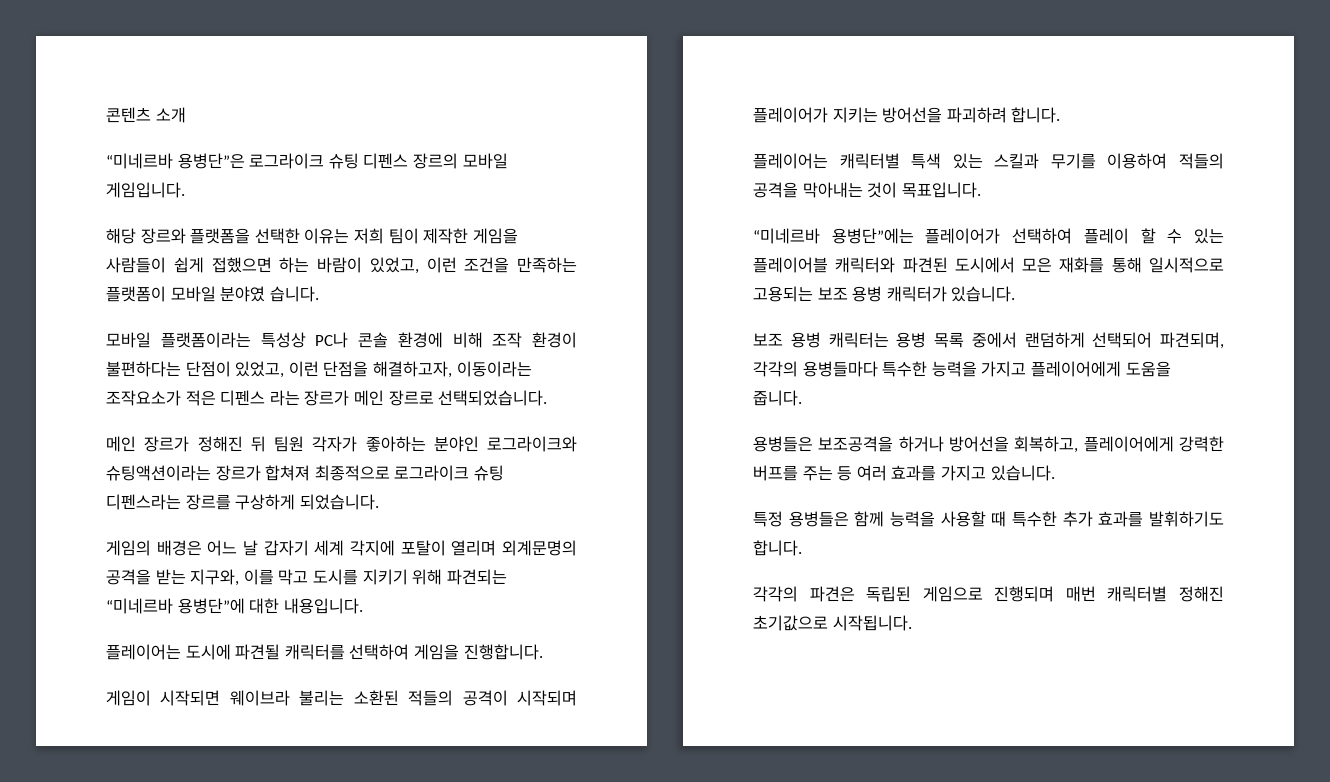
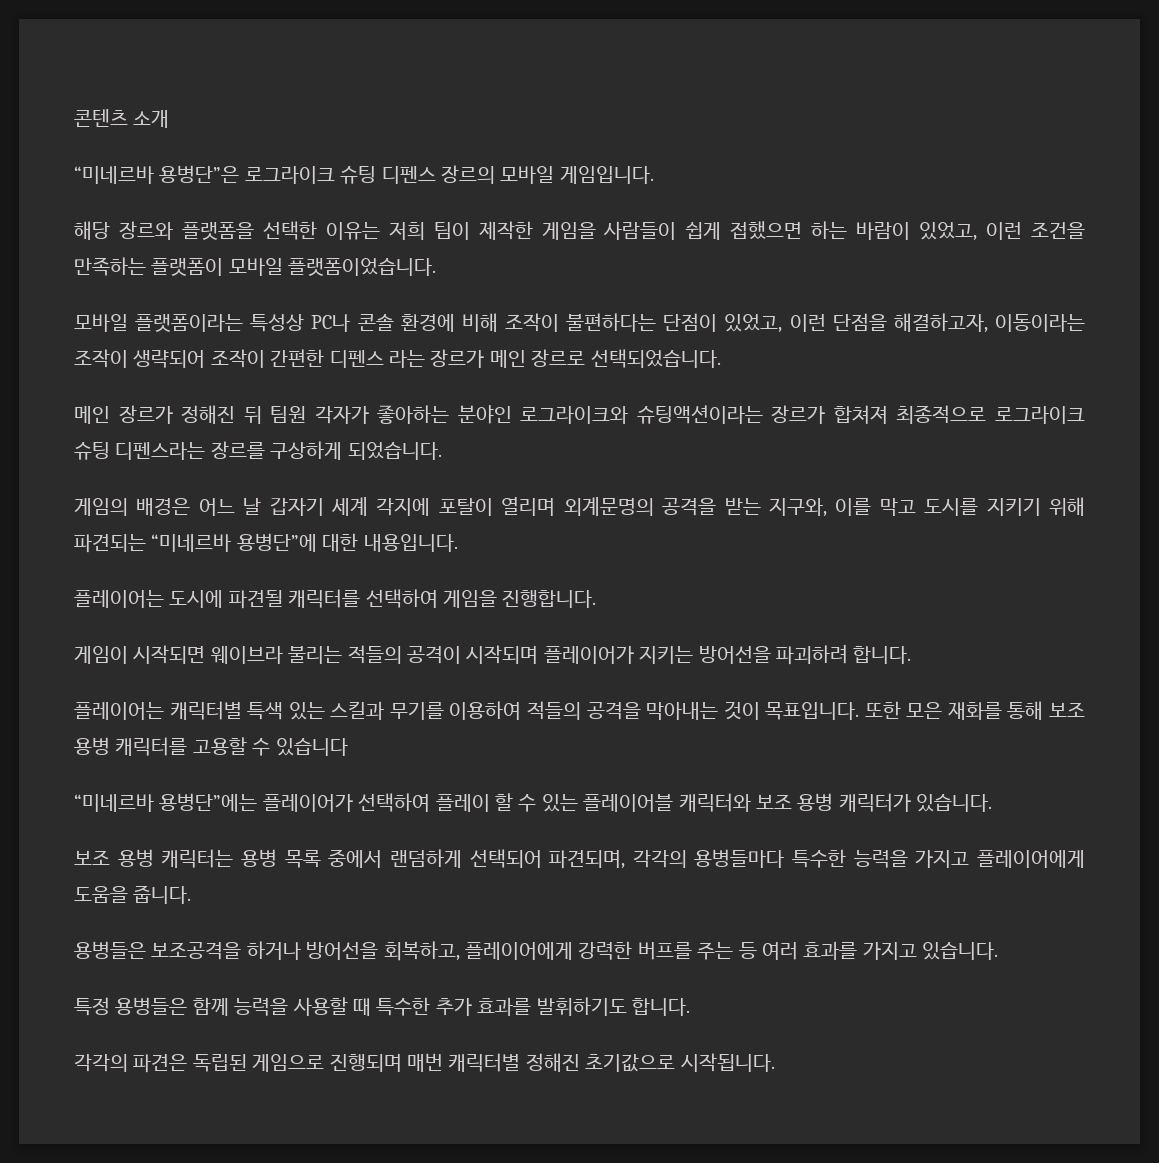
[220,286,319,302] 분야였 습니다. -> [288,258,437,276] 플랫폼이었습니다.
[492,332,577,348] 조작 환경이 -> [505,313,560,332] 조작이
[106,390,216,406] 조작요소가 적은 -> [74,349,325,368] 조작이 생략되어 조작이 간편한
[353,690,399,706] 소환된 -> (343, 655) none
(981, 190) none -> [864,701,1085,720] [74,737,348,756] 또한 모은 재화를 통해 보조 용병 캐릭터를 고용할 수 있습니다
[902,257,1224,273] [753,286,813,302] 파견된 도시에서 모은 재화를 통해 일시적으로 고용되는 -> (751, 802) none

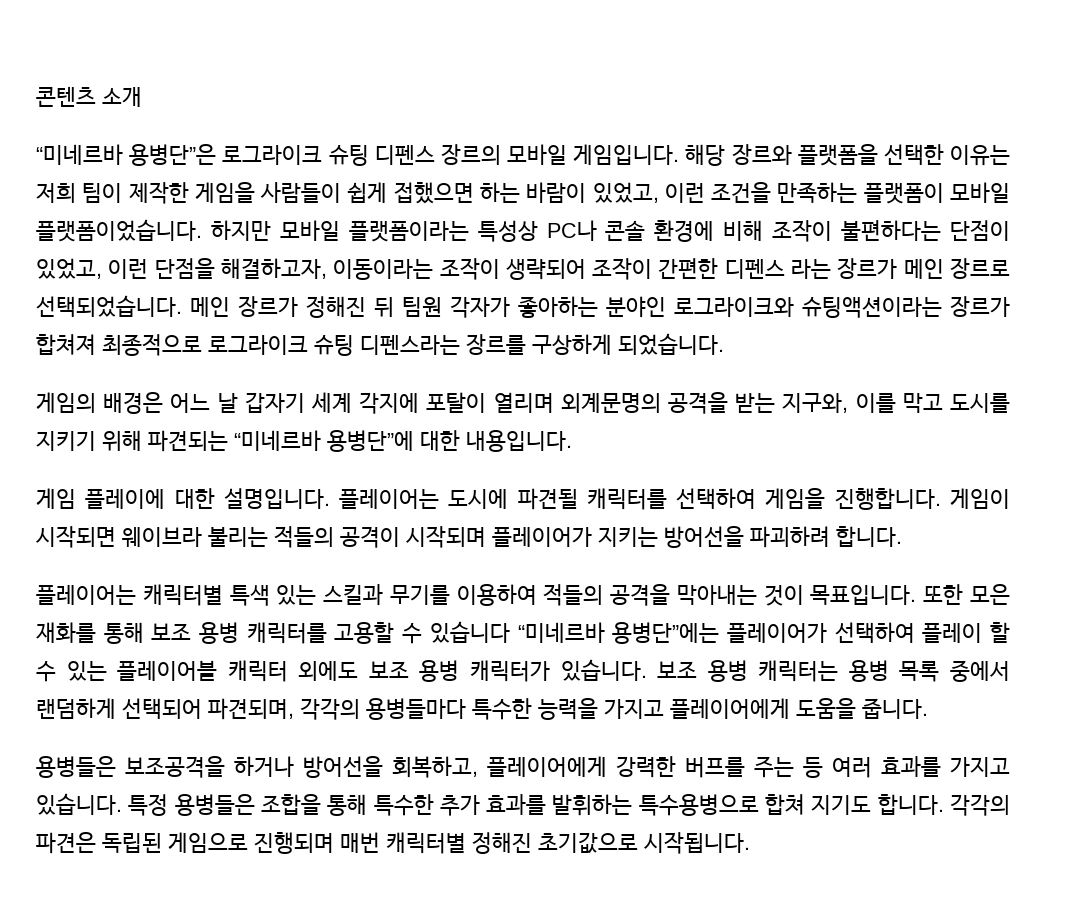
(654, 175) // -> (680, 154) none
(437, 267) // -> [210,220,271,241] 하지만
(721, 358) // -> (182, 306) none
(458, 543) none -> [36,488,330,509] 게임 플레이에 대한 설명입니다.
(597, 598) // -> (941, 499) none
(348, 747) // -> (510, 632) none
[678,793,751,812] 캐릭터와 -> [227,660,359,682] 캐릭터 외에도
(993, 803) // -> (647, 670) none
(999, 951) // -> (122, 804) none
[192,997,690,1016] 함께 능력을 사용할 때 특수한 추가 효과를 발휘하기도 합니다. // -> [260,794,944,816] 조합을 통해 특수한 추가 효과를 발휘하는 특수용병으로 합쳐 지기도 합니다.

